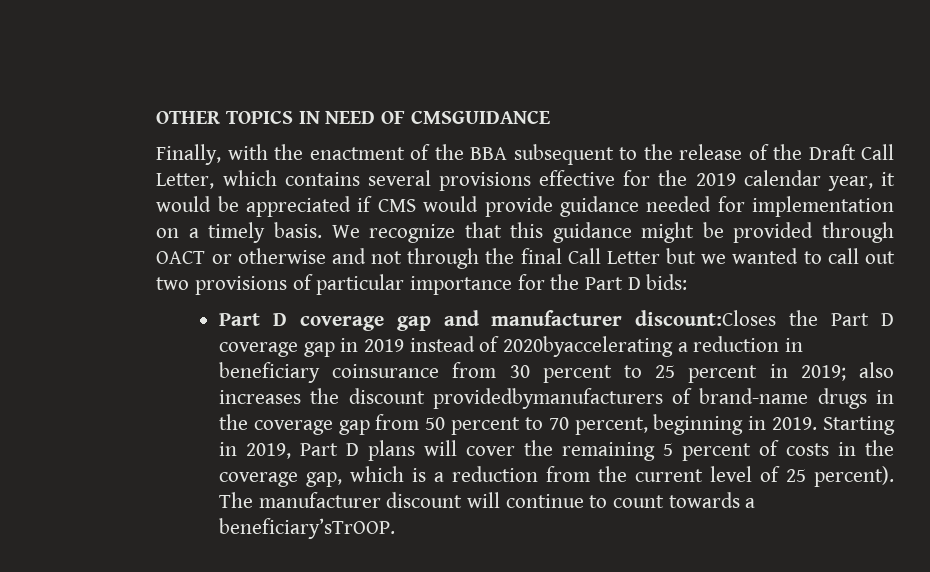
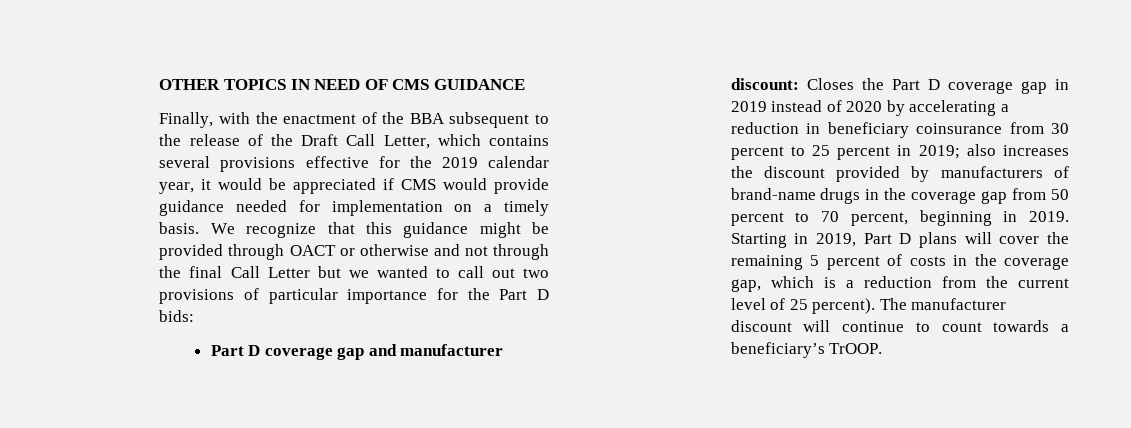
[410,111,550,124] CMSGUIDANCE -> [392,79,525,90] CMS GUIDANCE
[635,310,777,326] discount:Closes -> [730,78,854,90] discount: Closes
[502,336,673,357] 2020byaccelerating -> [846,100,997,116] 2020 by accelerating
[432,388,663,409] providedbymanufacturers -> [836,166,1043,182] provided by manufacturers
[218,518,395,539] beneficiary’sTrOOP. -> [730,342,883,358] beneficiary’s TrOOP.

